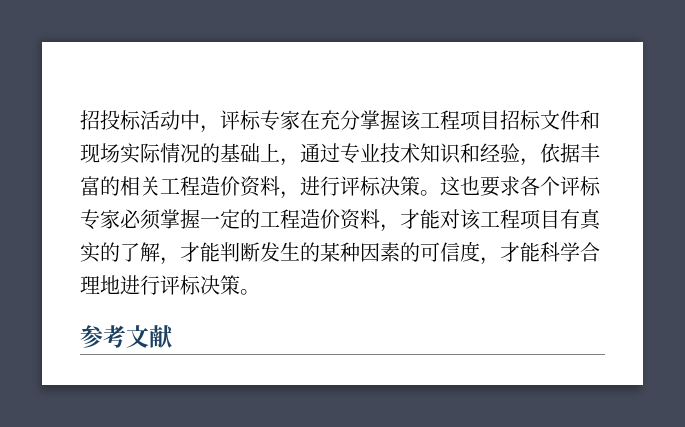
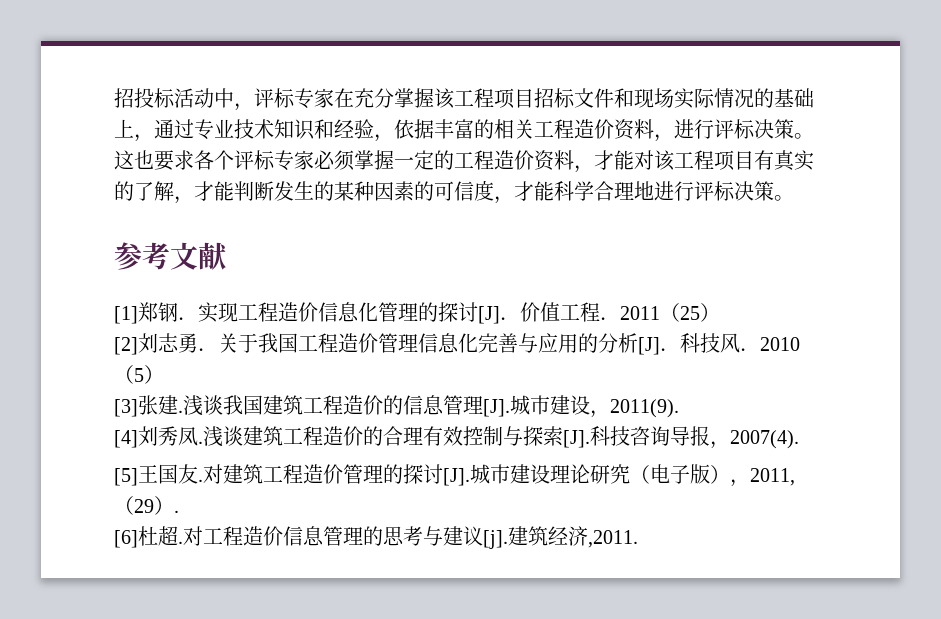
(174, 336) none -> [114,302,720,324] [114,333,800,355] [114,365,164,384] [114,395,679,418] [114,426,799,449] [114,464,795,487] [114,496,179,515] [114,526,638,549] // [1]郑钢．实现工程造价信息化管理的探讨[J]．价值工程．2011（25） // [2]刘志勇．关于我国工程造价管理信息化完善与应用的分析[J]．科技风．2010（5） // [3]张建.浅谈我国建筑工程造价的信息管理[J].城市建设，2011(9). // [4]刘秀凤.浅谈建筑工程造价的合理有效控制与探索[J].科技咨询导报，2007(4). // [5]王国友.对建筑工程造价管理的探讨[J].城市建设理论研究（电子版），2011,（29）. // [6]杜超.对工程造价信息管理的思考与建议[j].建筑经济,2011.

